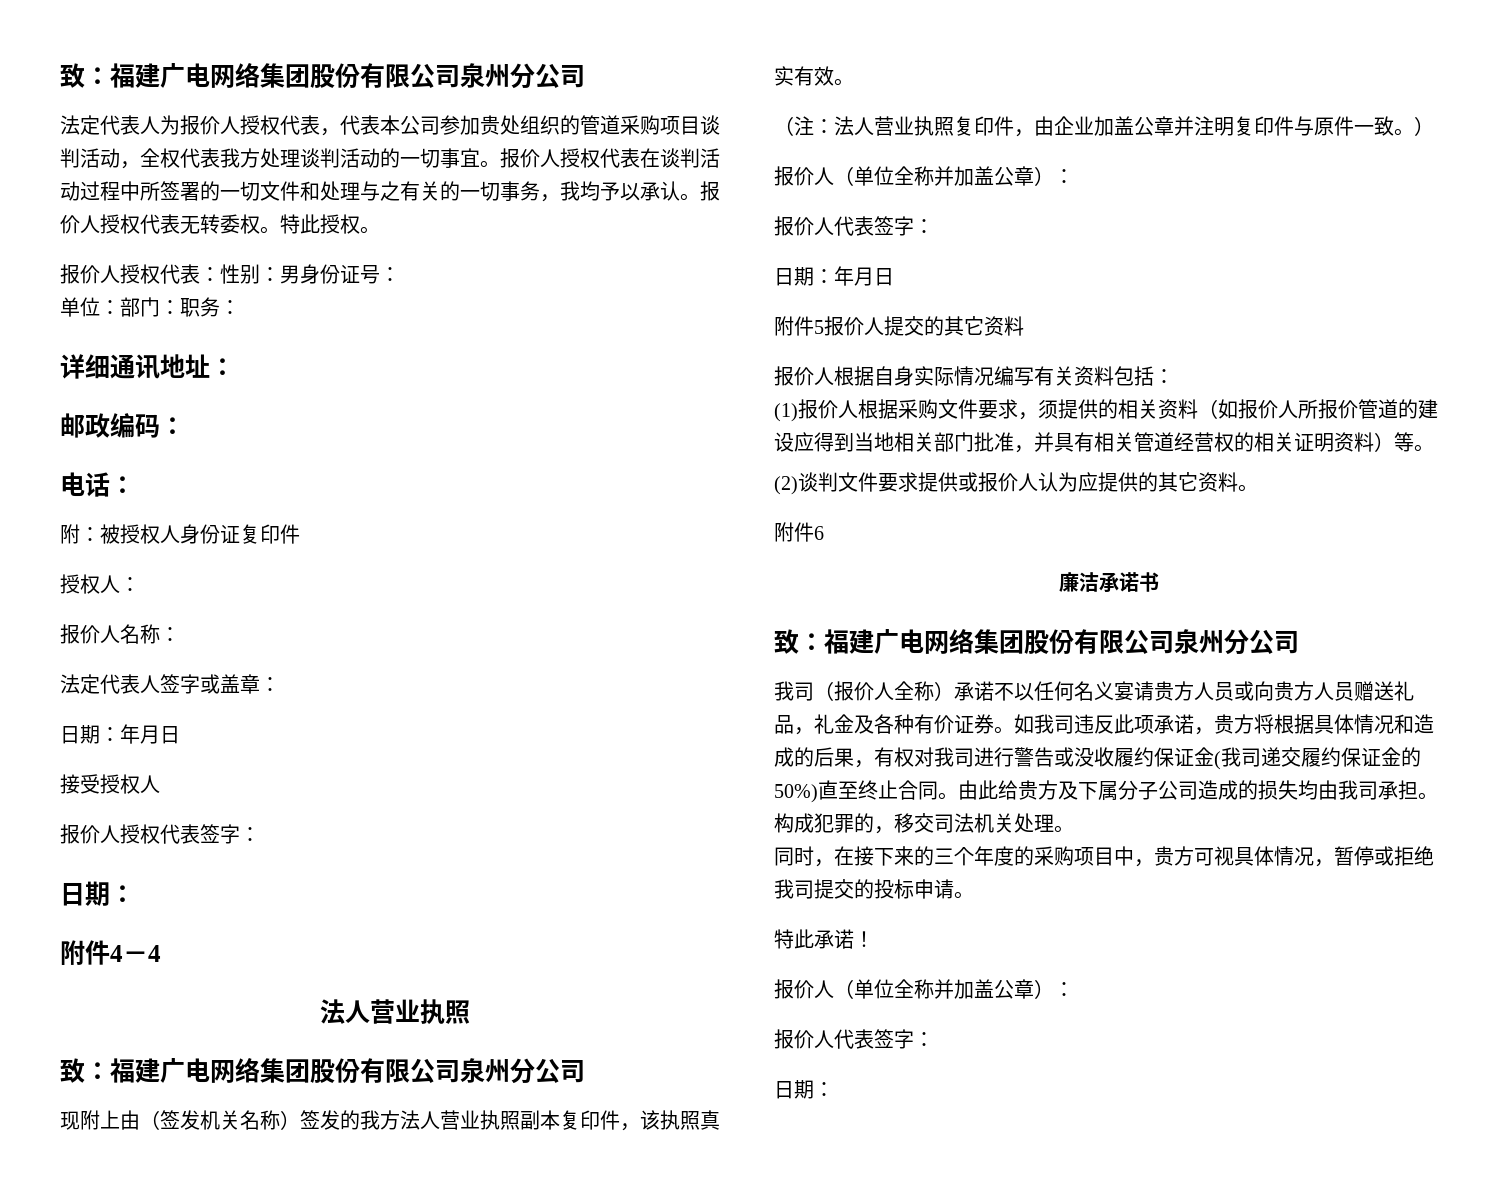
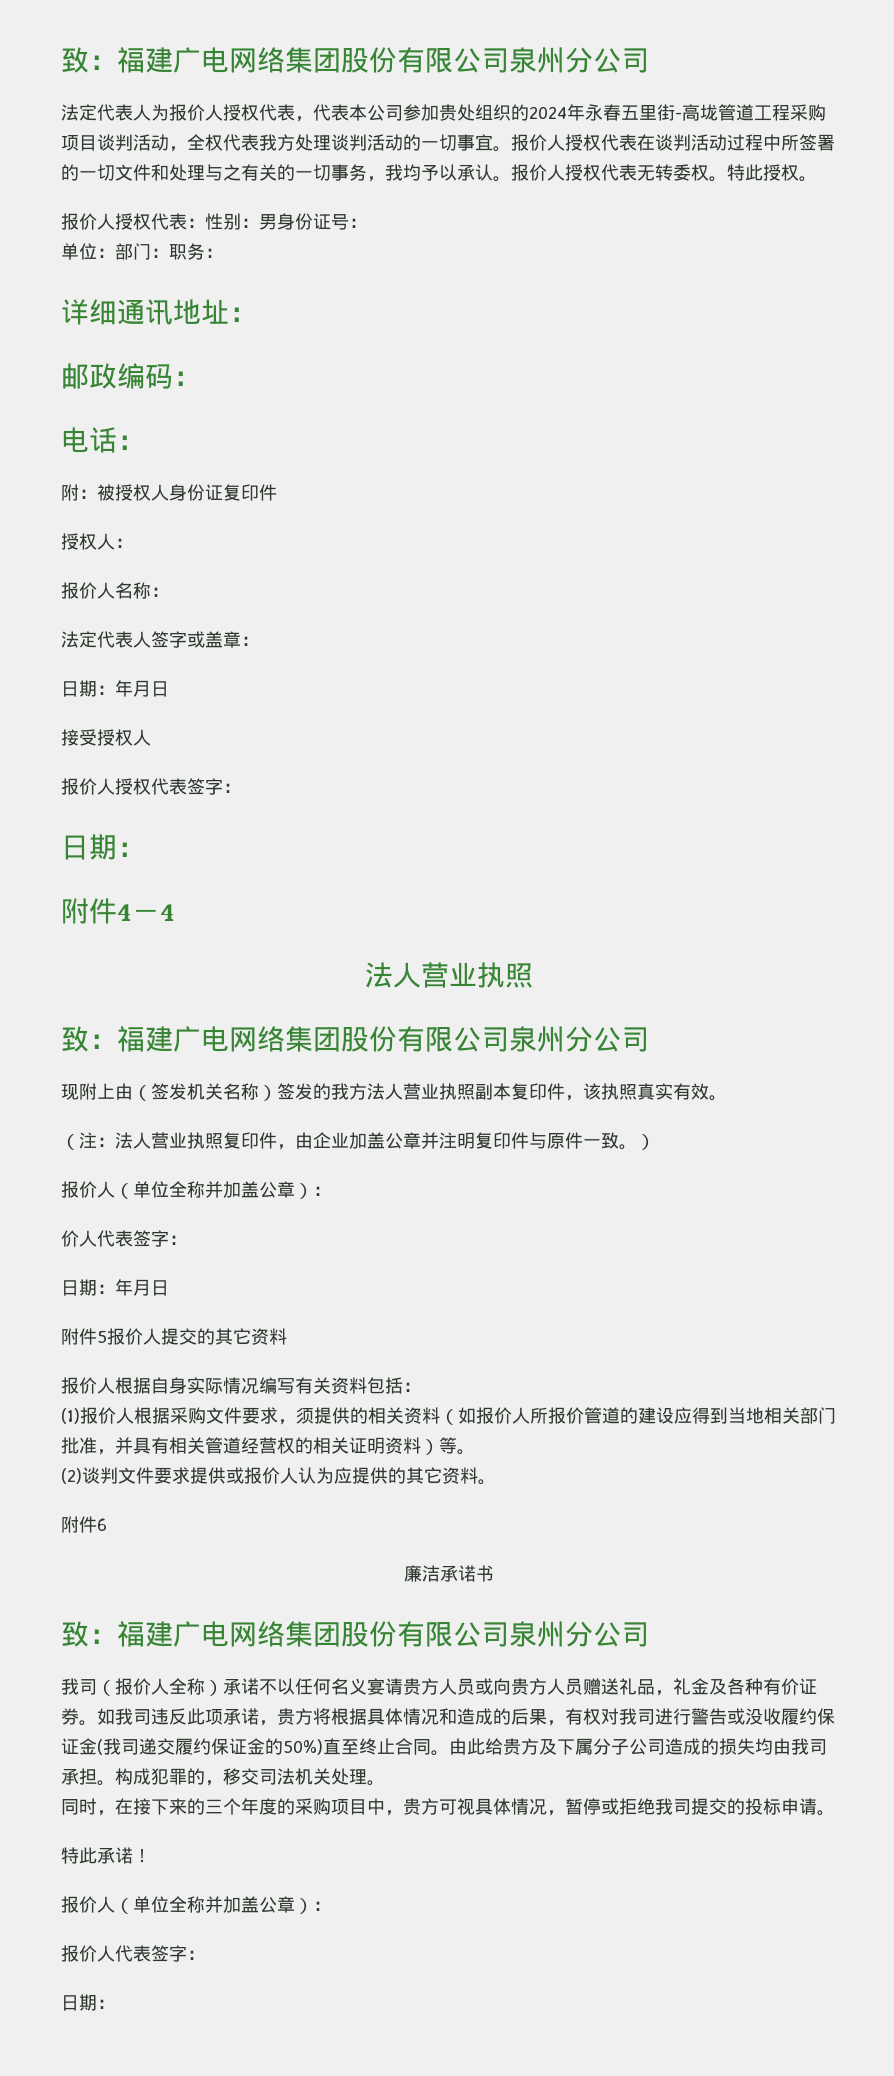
[580,115,620,135] 管道 -> [529,104,790,121] 2024年永春五里街-高垅管道工程
[774,216,794,236] 报 -> (331, 1191) none

